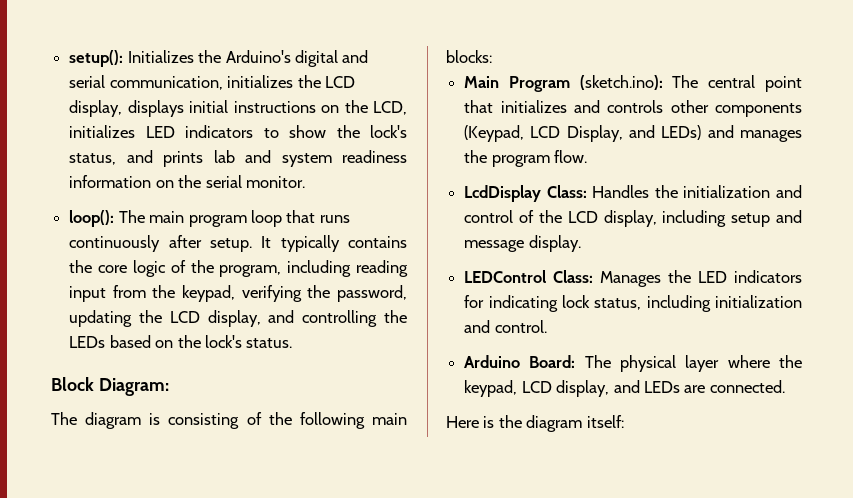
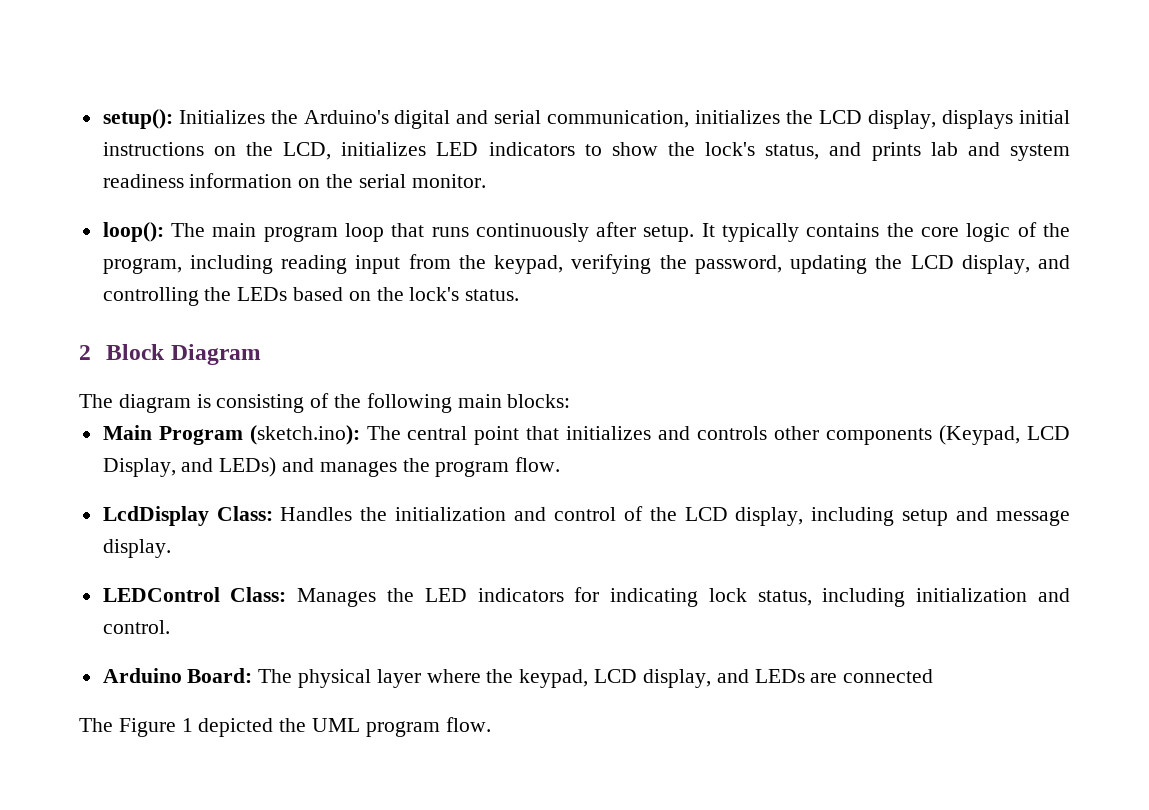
[51,377,169,396] Block Diagram: -> [79,344,261,365] 2 Block Diagram
[709,380,785,393] [446,415,624,432] connected. // Here is the diagram itself: -> [843,669,934,683] [79,717,491,737] connected // The Figure 1 depicted the UML program flow.

